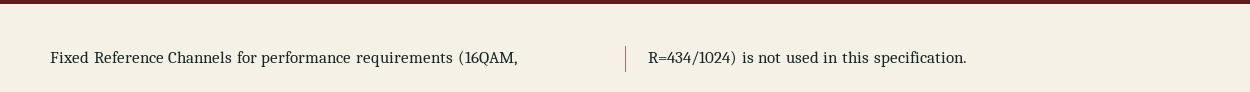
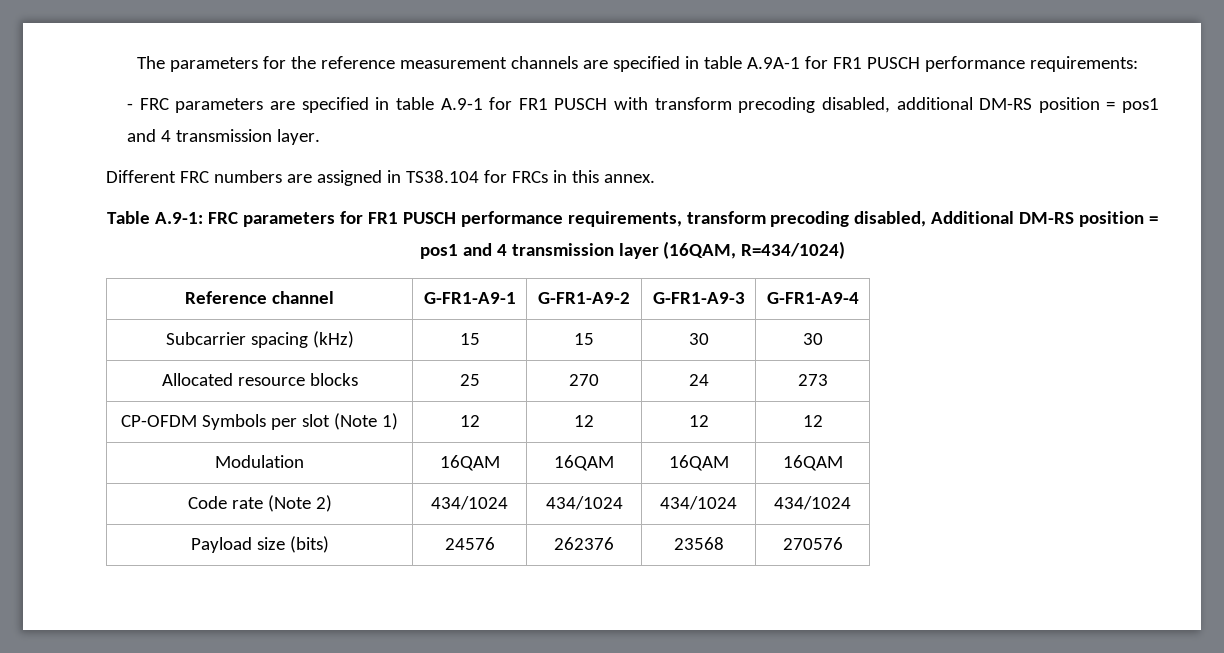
[50,50,967,67] Fixed Reference Channels for performance requirements (16QAM, R=434/1024) is not used in this specification. -> [137,56,1139,72] [127,97,1159,113] [127,129,321,145] [106,170,655,186] [106,211,1159,227] [419,241,846,259] [185,291,334,304] [423,292,516,304] [538,292,630,304] [652,292,745,304] [766,292,859,304] [165,331,354,348] [459,333,480,345] [574,333,594,345] [688,333,709,345] [802,333,823,345] [161,373,358,386] [459,374,480,386] [569,374,599,386] [688,374,709,386] [797,374,828,386] [121,413,398,430] [459,415,480,427] [574,415,594,427] [688,415,709,427] [802,415,823,427] [215,455,304,468] [439,455,500,471] [554,455,614,471] [668,455,729,471] [782,455,843,471] [187,495,332,512] [431,496,508,510] [545,496,623,510] [660,496,737,510] [774,496,851,510] [190,536,329,553] [444,537,495,550] [554,537,614,550] [673,537,724,550] [782,537,843,550] The parameters for the reference measurement channels are specified in table A.9A-1 for FR1 PUSCH performance requirements: // - FRC parameters are specified in table A.9-1 for FR1 PUSCH with transform precoding disabled, additional DM-RS position = pos1 and 4 transmission layer. // Different FRC numbers are assigned in TS38.104 for FRCs in this annex. // Table A.9-1: FRC parameters for FR1 PUSCH performance requirements, transform precoding disabled, Additional DM-RS position = pos1 and 4 transmission layer (16QAM, R=434/1024) // Reference channel | G-FR1-A9-1 | G-FR1-A9-2 | G-FR1-A9-3 | G-FR1-A9-4 // Subcarrier spacing (kHz) | 15 | 15 | 30 | 30 // Allocated resource blocks | 25 | 270 | 24 | 273 // CP-OFDM Symbols per slot (Note 1) | 12 | 12 | 12 | 12 // Modulation | 16QAM | 16QAM | 16QAM | 16QAM // Code rate (Note 2) | 434/1024 | 434/1024 | 434/1024 | 434/1024 // Payload size (bits) | 24576 | 262376 | 23568 | 270576

